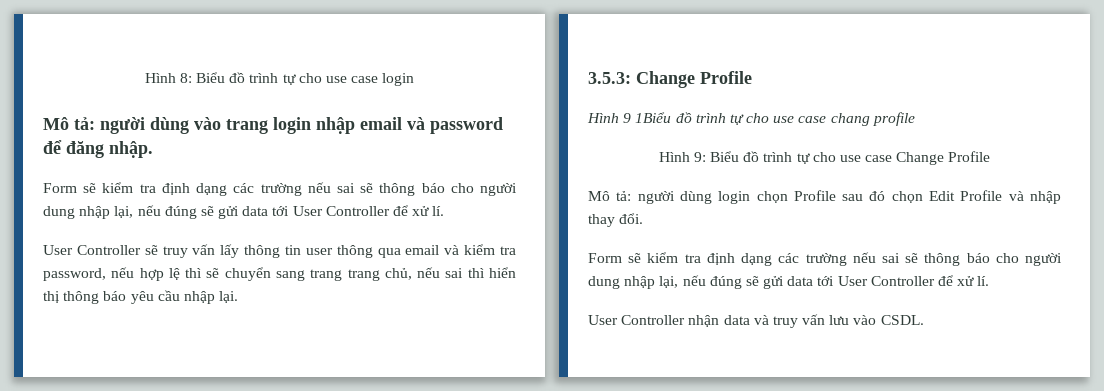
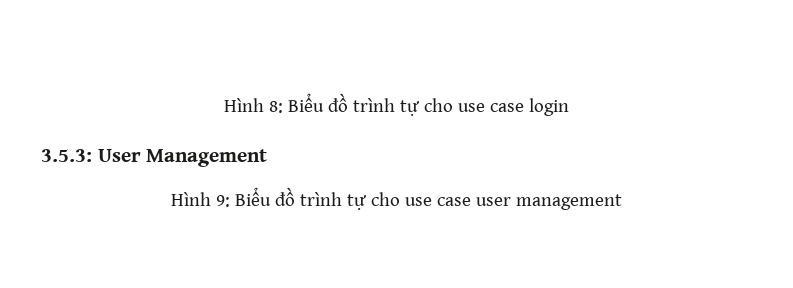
[43,117,503,134] [43,140,153,158] [43,182,517,196] [43,205,445,219] [43,244,516,258] [43,267,516,281] [43,290,239,304] [588,71,752,88] [587,112,915,126] Mô tả: người dùng vào trang login nhập email và password để đăng nhập. // Form sẽ kiểm tra định dạng các trường nếu sai sẽ thông báo cho người dung nhập lại, nếu đúng sẽ gửi data tới User Controller để xử lí. // User Controller sẽ truy vấn lấy thông tin user thông qua email và kiểm tra password, nếu hợp lệ thì sẽ chuyển sang trang trang chủ, nếu sai thì hiển thị thông báo yêu cầu nhập lại. // 3.5.3: Change Profile // Hình 9 1Biểu đồ trình tự cho use case chang profile -> [41,149,268,167] 3.5.3: User Management
[896,151,991,165] [588,190,1061,204] [588,213,644,227] [588,252,1062,266] [588,275,990,289] [588,314,924,328] Change Profile // Mô tả: người dùng login chọn Profile sau đó chọn Edit Profile và nhập thay đổi. // Form sẽ kiểm tra định dạng các trường nếu sai sẽ thông báo cho người dung nhập lại, nếu đúng sẽ gửi data tới User Controller để xử lí. // User Controller nhận data và truy vấn lưu vào CSDL. -> [475,194,622,210] user management

